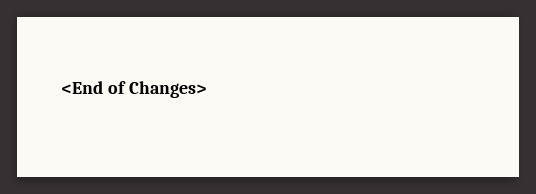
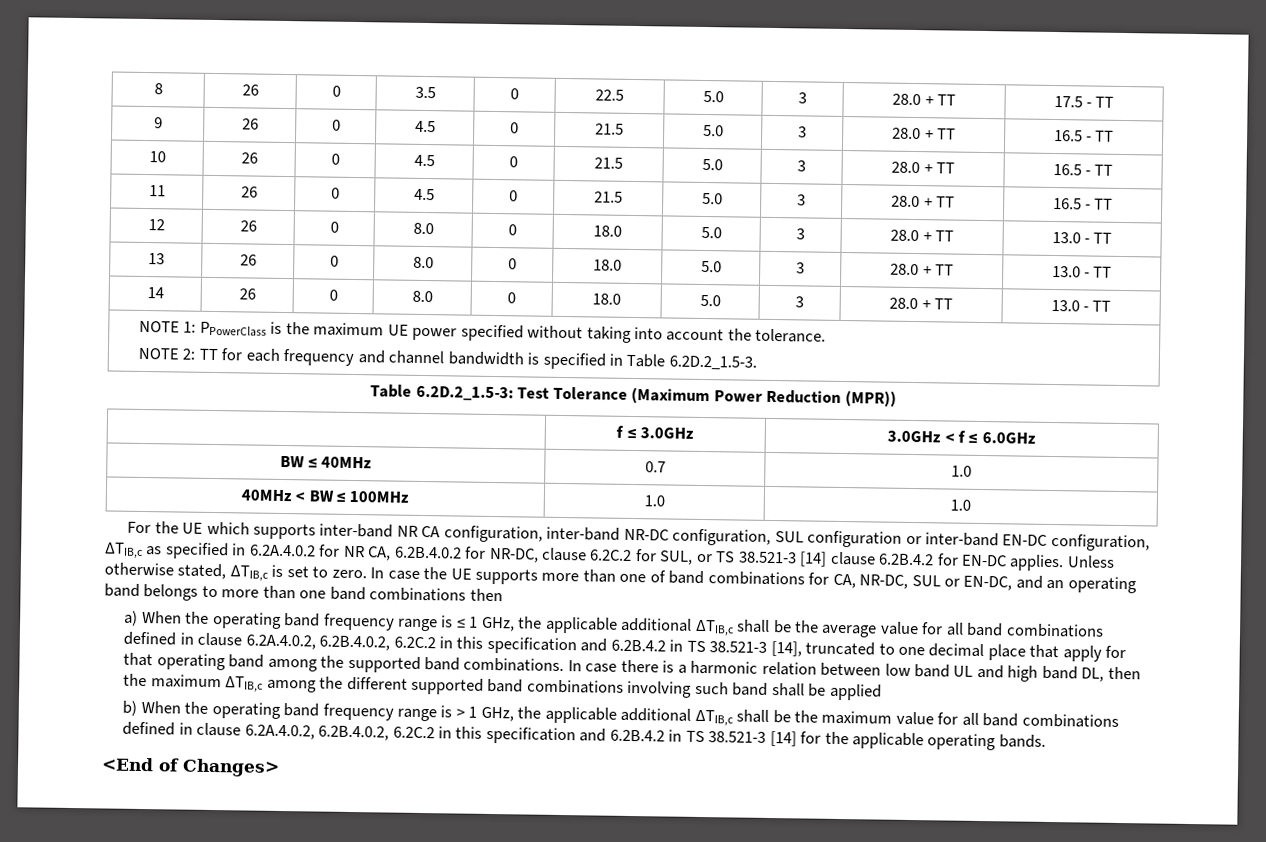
(61, 87) none -> [153,83,163,95] [241,84,259,96] [331,85,341,97] [414,86,436,99] [510,88,519,100] [595,89,624,101] [702,90,724,103] [798,92,807,104] [892,93,956,106] [1053,95,1115,108] [153,117,163,129] [241,118,259,130] [331,119,341,131] [414,120,436,133] [510,122,519,134] [595,123,624,135] [702,124,724,137] [798,126,807,138] [892,127,956,140] [1053,129,1115,142] [148,151,166,163] [240,152,258,164] [330,153,340,165] [413,154,435,167] [509,156,518,168] [594,157,623,169] [701,158,723,171] [797,160,806,172] [891,161,955,174] [1052,163,1114,176] [148,185,166,197] [240,186,258,198] [330,187,340,199] [413,188,435,201] [509,190,518,202] [594,191,623,203] [701,192,723,205] [797,194,806,206] [891,195,955,208] [1052,197,1114,210] [147,219,165,231] [239,220,257,232] [329,221,339,233] [412,222,434,235] [508,224,517,236] [593,225,622,237] [700,226,722,239] [796,228,805,240] [890,229,954,242] [1051,231,1113,244] [147,253,165,265] [239,254,257,266] [329,255,339,267] [412,256,434,269] [508,258,517,270] [593,259,622,271] [700,260,722,273] [796,262,805,274] [890,263,954,276] [1051,265,1113,278] [146,287,164,299] [238,288,256,300] [328,289,338,301] [411,290,433,303] [507,292,516,304] [592,293,621,305] [699,294,721,307] [795,296,804,308] [889,297,953,310] [1050,299,1112,312] [139,320,827,343] [138,347,757,370] [370,384,897,407] [616,425,694,439] [887,430,1036,444] [280,455,372,469] [644,461,666,473] [951,465,972,477] [240,489,410,503] [643,495,665,507] [950,499,971,511] [127,521,1150,552] [104,542,1115,572] [104,562,1137,594] [104,583,503,602] [124,610,1104,638] [123,631,1127,662] [123,652,1141,682] [123,673,882,701] [122,700,1119,728] [122,721,1046,751] 8 | 26 | 0 | 3.5 | 0 | 22.5 | 5.0 | 3 | 28.0 + TT | 17.5 - TT // 9 | 26 | 0 | 4.5 | 0 | 21.5 | 5.0 | 3 | 28.0 + TT | 16.5 - TT // 10 | 26 | 0 | 4.5 | 0 | 21.5 | 5.0 | 3 | 28.0 + TT | 16.5 - TT // 11 | 26 | 0 | 4.5 | 0 | 21.5 | 5.0 | 3 | 28.0 + TT | 16.5 - TT // 12 | 26 | 0 | 8.0 | 0 | 18.0 | 5.0 | 3 | 28.0 + TT | 13.0 - TT // 13 | 26 | 0 | 8.0 | 0 | 18.0 | 5.0 | 3 | 28.0 + TT | 13.0 - TT // 14 | 26 | 0 | 8.0 | 0 | 18.0 | 5.0 | 3 | 28.0 + TT | 13.0 - TT // NOTE 1: PPowerClass is the maximum UE power specified without taking into account the tolerance. // NOTE 2: TT for each frequency and channel bandwidth is specified in Table 6.2D.2_1.5-3. // Table 6.2D.2_1.5-3: Test Tolerance (Maximum Power Reduction (MPR)) // | f ≤ 3.0GHz | 3.0GHz < f ≤ 6.0GHz // BW ≤ 40MHz | 0.7 | 1.0 // 40MHz < BW ≤ 100MHz | 1.0 | 1.0 // For the UE which supports inter-band NR CA configuration, inter-band NR-DC configuration, SUL configuration or inter-band EN-DC configuration, ΔTIB,c as specified in 6.2A.4.0.2 for NR CA, 6.2B.4.0.2 for NR-DC, clause 6.2C.2 for SUL, or TS 38.521-3 [14] clause 6.2B.4.2 for EN-DC applies. Unless otherwise stated, ΔTIB,c is set to zero. In case the UE supports more than one of band combinations for CA, NR-DC, SUL or EN-DC, and an operating band belongs to more than one band combinations then // a) When the operating band frequency range is ≤ 1 GHz, the applicable additional ΔTIB,c shall be the average value for all band combinations defined in clause 6.2A.4.0.2, 6.2B.4.0.2, 6.2C.2 in this specification and 6.2B.4.2 in TS 38.521-3 [14], truncated to one decimal place that apply for that operating band among the supported band combinations. In case there is a harmonic relation between low band UL and high band DL, then the maximum ΔTIB,c among the different supported band combinations involving such band shall be applied // b) When the operating band frequency range is > 1 GHz, the applicable additional ΔTIB,c shall be the maximum value for all band combinations defined in clause 6.2A.4.0.2, 6.2B.4.0.2, 6.2C.2 in this specification and 6.2B.4.2 in TS 38.521-3 [14] for the applicable operating bands. //

